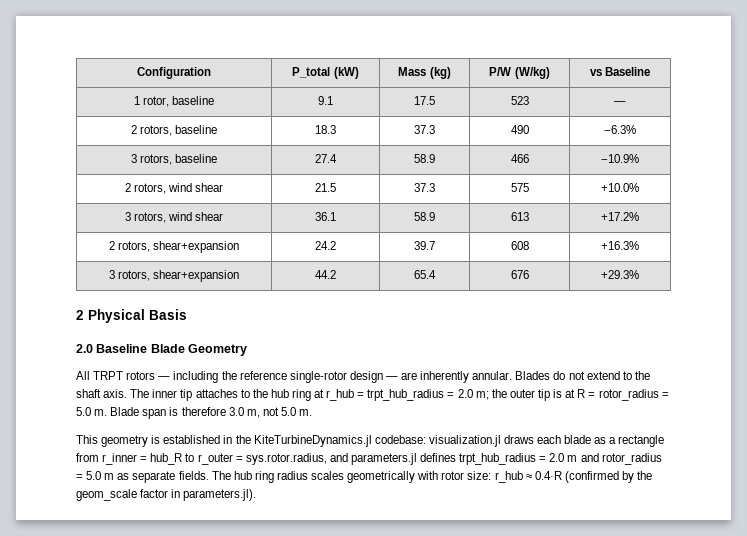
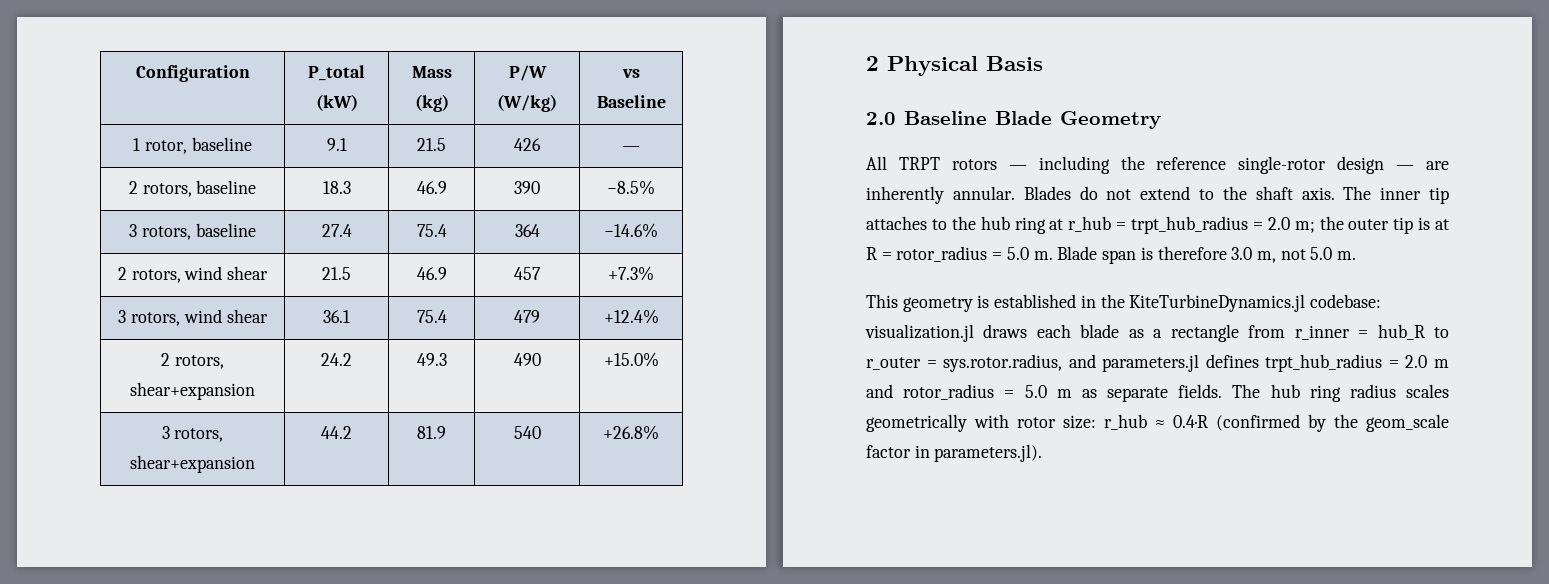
[414,96,435,105] [510,96,529,105] 17.5 | 523 -> [417,138,446,151] [514,138,541,151] 21.5 | 426
[414,125,435,134] [510,125,529,134] [604,125,636,134] 37.3 | 490 | −6.3% -> [416,181,447,194] [514,181,540,194] [607,180,655,195] 46.9 | 390 | −8.5%
[414,154,435,163] [510,154,529,163] [601,154,639,163] 58.9 | 466 | −10.9% -> [416,224,447,237] [514,224,540,237] [604,223,658,238] 75.4 | 364 | −14.6%
[414,183,435,192] [510,183,529,192] [601,183,639,192] 37.3 | 575 | +10.0% -> [416,267,447,280] [514,267,541,280] [608,266,654,281] 46.9 | 457 | +7.3%
[414,212,435,221] [510,212,529,221] [601,212,639,221] 58.9 | 613 | +17.2% -> [416,310,447,323] [514,310,540,323] [603,309,659,324] 75.4 | 479 | +12.4%
[414,241,435,250] [510,241,529,250] [601,241,639,250] 39.7 | 608 | +16.3% -> [416,353,447,366] [513,353,541,366] [603,352,659,367] 49.3 | 490 | +15.0%
[414,270,436,279] [510,270,529,279] [601,270,639,279] 65.4 | 676 | +29.3% -> [417,426,446,439] [513,426,541,439] [603,425,659,440] 81.9 | 540 | +26.8%

